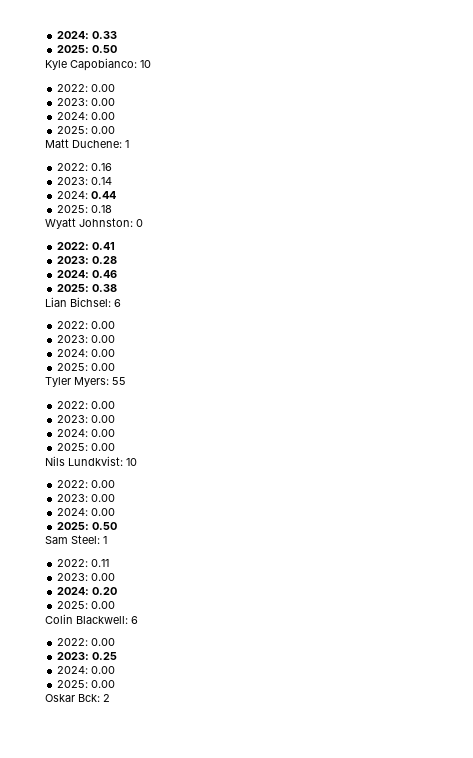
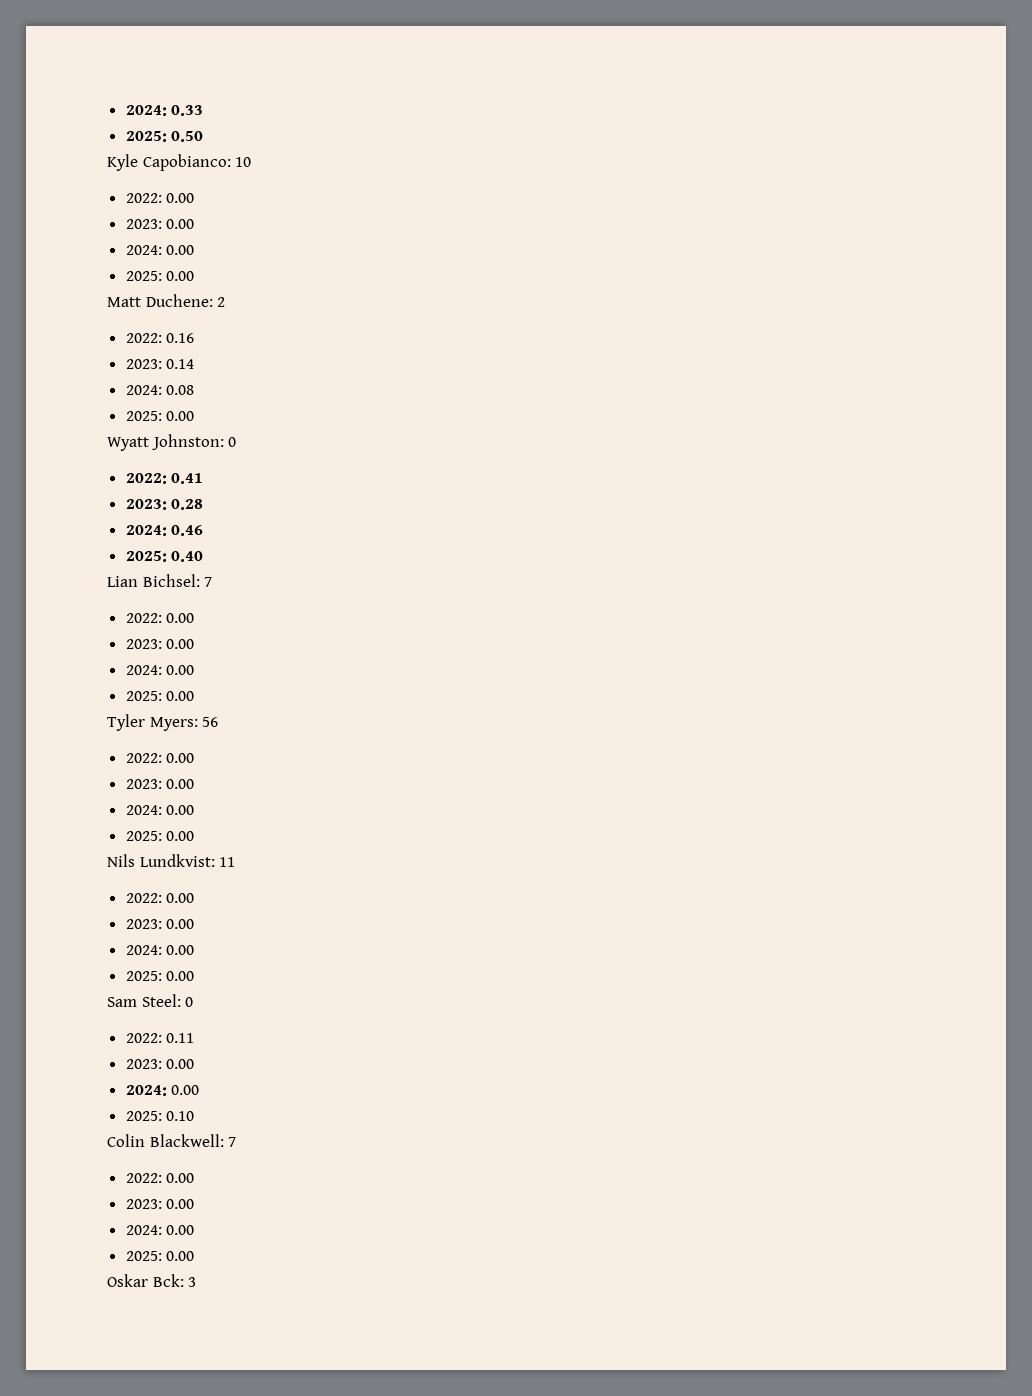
[125,140,129,148] 1 -> [217,297,226,307] 2
[91,191,117,199] [57,205,113,213] 0.44 // 2025: 0.18 -> [166,385,195,395] [125,411,195,421] 0.08 // 2025: 0.00
[92,284,118,292] 0.38 -> [171,551,204,562] 0.40
[114,299,121,307] 6 -> [204,577,213,587] 7
[112,377,126,385] 55 -> [202,717,219,727] 56
[126,458,137,466] [57,480,116,488] [57,494,116,502] [57,508,116,516] [57,522,118,530] 10 // 2022: 0.00 // 2023: 0.00 // 2024: 0.00 // 2025: 0.50 -> [219,857,236,867] [125,893,195,903] [125,919,195,929] [125,945,195,955] [125,971,195,981] 11 // 2022: 0.00 // 2023: 0.00 // 2024: 0.00 // 2025: 0.00
[103,536,107,544] 1 -> [185,997,194,1007] 0
[92,587,118,595] [57,601,116,609] 0.20 // 2025: 0.00 -> [171,1085,200,1095] [125,1111,195,1121] 0.00 // 2025: 0.10
[131,616,138,624] [57,638,116,646] [57,652,118,660] 6 // 2022: 0.00 // 2023: 0.25 -> [228,1137,237,1147] [125,1173,195,1183] [125,1199,195,1209] 7 // 2022: 0.00 // 2023: 0.00
[103,694,110,702] 2 -> [188,1277,197,1287] 3

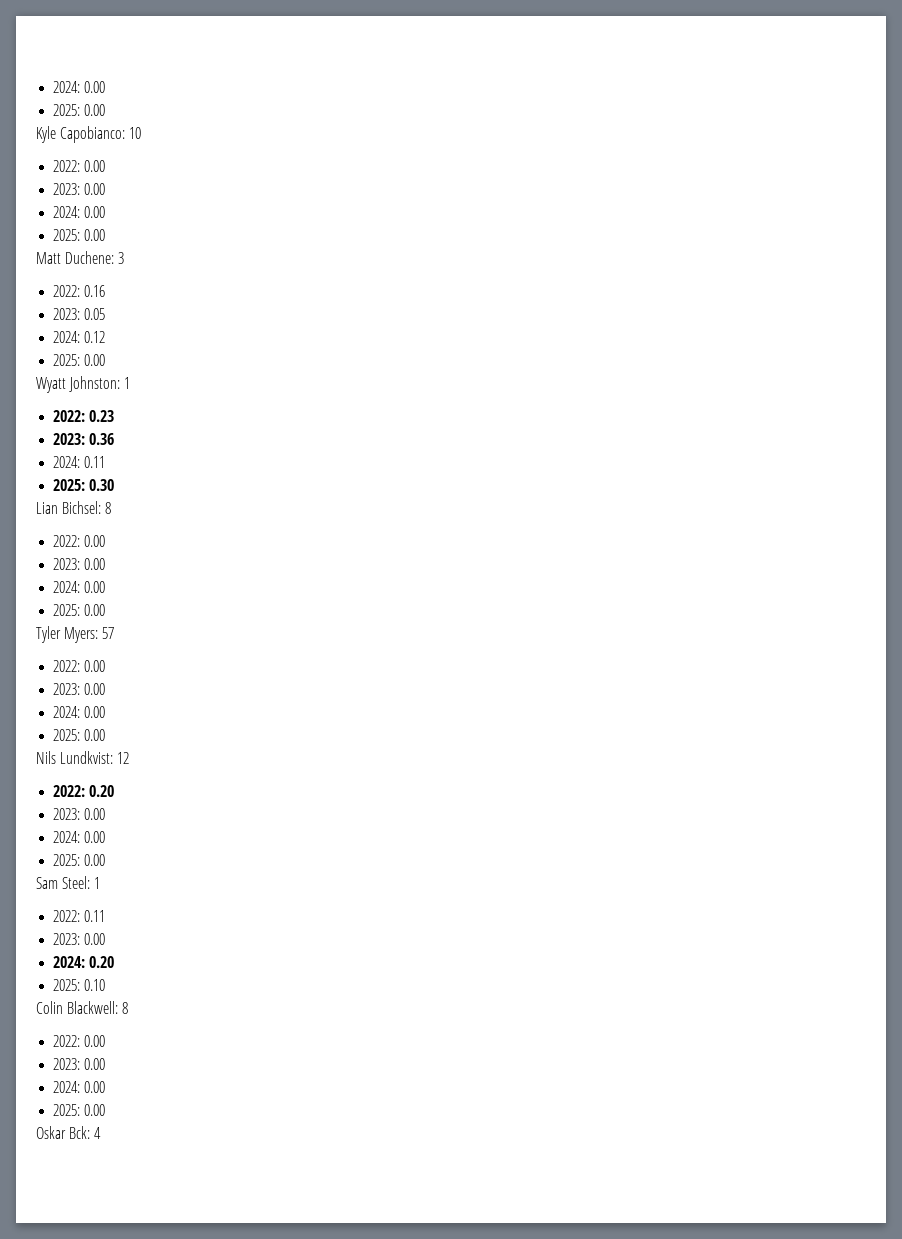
[125,105,204,116] [125,131,204,142] 2024: 0.33 // 2025: 0.50 -> [53,81,106,93] [53,104,106,116] 2024: 0.00 // 2025: 0.00
[217,297,226,307] 2 -> [118,252,125,264] 3
[166,359,195,369] [125,385,195,395] 0.14 // 2024: 0.08 -> [84,308,106,320] [53,331,106,343] 0.05 // 2024: 0.12
[228,437,237,447] [125,473,204,484] [125,499,204,510] [125,525,204,536] [125,551,204,562] 0 // 2022: 0.41 // 2023: 0.28 // 2024: 0.46 // 2025: 0.40 -> [124,377,131,389] [53,410,115,422] [53,433,115,445] [53,456,106,468] [53,479,115,491] 1 // 2022: 0.23 // 2023: 0.36 // 2024: 0.11 // 2025: 0.30
[204,577,213,587] 7 -> [105,502,112,514] 8
[202,717,219,727] 56 -> [102,627,115,639] 57
[219,857,236,867] [125,893,195,903] 11 // 2022: 0.00 -> [117,752,130,764] [53,785,115,797] 12 // 2022: 0.20
[185,997,194,1007] 0 -> [94,877,101,889] 1
[171,1085,200,1095] 0.00 -> [89,956,115,968] 0.20
[228,1137,237,1147] 7 -> [122,1002,129,1014] 8
[188,1277,197,1287] 3 -> [94,1127,102,1139] 4

